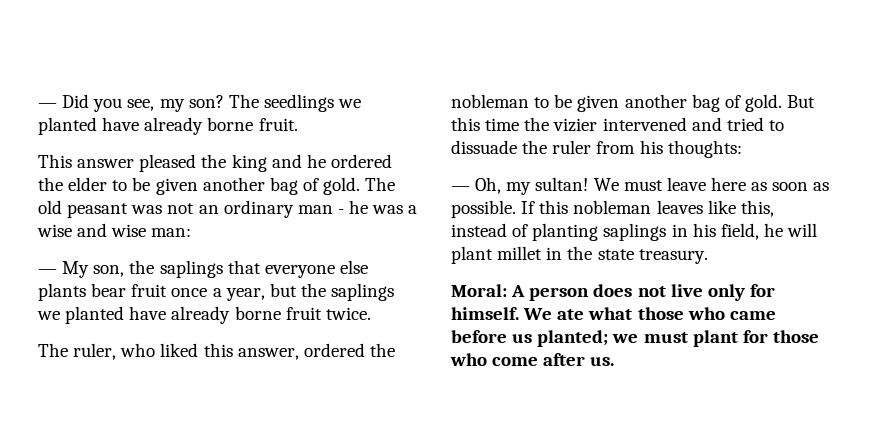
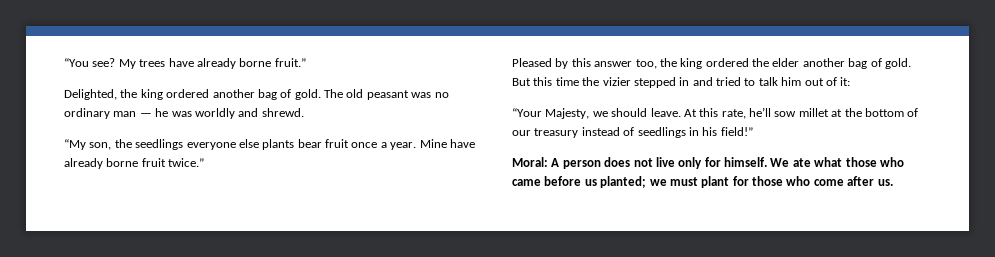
[38,94,362,112] [38,117,298,135] [38,154,392,172] [38,177,198,195] — Did you see, my son? The seedlings we planted have already borne fruit. // This answer pleased the king and he ordered the elder to be given -> [64,58,306,69] [64,89,210,100] “You see? My trees have already borne fruit.” // Delighted, the king ordered
[167,203,219,214] not an -> [434,92,449,98] no
[337,209,344,214] - -> [139,113,152,117] —
[408,205,418,214] [37,223,192,237] [38,260,261,278] a wise and wise man: // — My son, the saplings that -> [194,108,304,119] [64,139,184,150] worldly and shrewd. // “My son, the seedlings
[225,283,395,301] [37,306,371,324] [38,343,395,360] [451,94,620,112] year, but the saplings we planted have already borne fruit twice. // The ruler, who liked this answer, ordered the nobleman to be given -> [390,139,475,150] [64,158,205,169] [512,58,800,69] year. Mine have already borne fruit twice.” // Pleased by this answer too, the king ordered the elder
[602,117,687,131] intervened -> [633,77,690,88] stepped in
[451,140,742,158] [451,177,830,195] [451,200,774,218] [451,223,818,241] [451,246,708,264] dissuade the ruler from his thoughts: // — Oh, my sultan! We must leave here as soon as possible. If this nobleman leaves like this, instead of planting saplings in his field, he will plant millet in the state treasury. -> [758,77,851,86] [512,107,919,119] [512,127,753,138] talk him out of it: // “Your Majesty, we should leave. At this rate, he’ll sow millet at the bottom of our treasury instead of seedlings in his field!”

